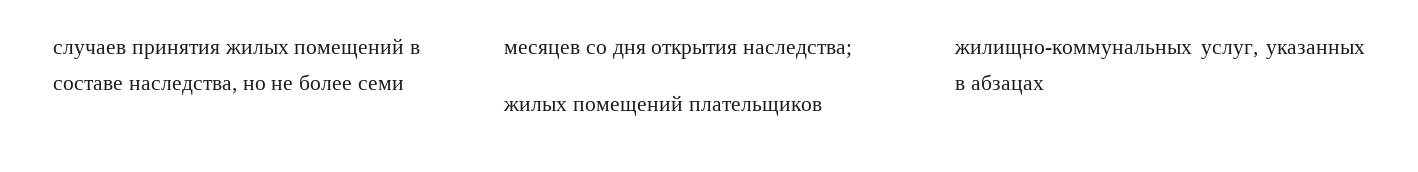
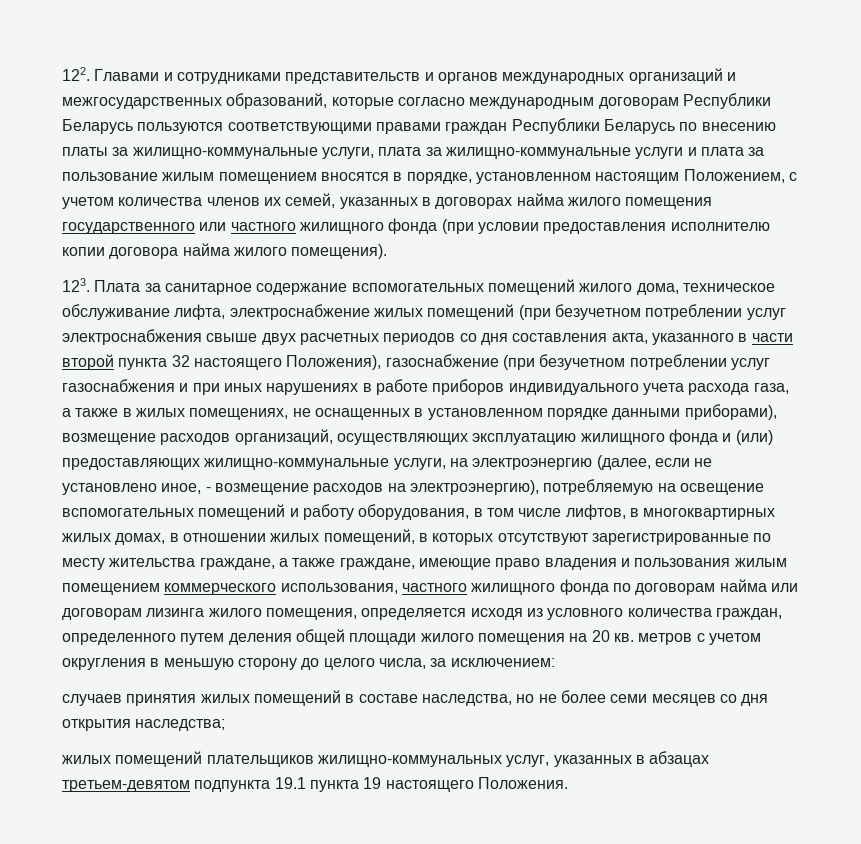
(53, 51) none -> [62,67,736,84] [62,93,771,109] [62,118,776,134] [62,147,765,159] [62,169,797,184] [62,193,713,209] [62,218,770,234] [62,243,388,259] [62,278,775,295] [62,304,786,320] [62,329,793,345] [62,354,770,370] [62,379,789,395] [62,404,777,420] [62,429,773,445] [62,455,713,470] [62,479,764,495] [62,504,776,520] [62,529,772,545] [62,558,787,570] [62,579,798,595] [62,608,782,620] [62,629,761,645] [62,658,555,670] 122. Главами и сотрудниками представительств и органов международных организаций и межгосударственных образований, которые согласно международным договорам Республики Беларусь пользуются соответствующими правами граждан Республики Беларусь по внесению платы за жилищно-коммунальные услуги, плата за жилищно-коммунальные услуги и плата за пользование жилым помещением вносятся в порядке, установленном настоящим Положением, с учетом количества членов их семей, указанных в договорах найма жилого помещения государственного или частного жилищного фонда (при условии предоставления исполнителю копии договора найма жилого помещения). // 123. Плата за санитарное содержание вспомогательных помещений жилого дома, техническое обслуживание лифта, электроснабжение жилых помещений (при безучетном потреблении услуг электроснабжения свыше двух расчетных периодов со дня составления акта, указанного в части второй пункта 32 настоящего Положения), газоснабжение (при безучетном потреблении услуг газоснабжения и при иных нарушениях в работе приборов индивидуального учета расхода газа, а также в жилых помещениях, не оснащенных в установленном порядке данными приборами), возмещение расходов организаций, осуществляющих эксплуатацию жилищного фонда и (или) предоставляющих жилищно-коммунальные услуги, на электроэнергию (далее, если не установлено иное, - возмещение расходов на электроэнергию), потребляемую на освещение вспомогательных помещений и работу оборудования, в том числе лифтов, в многоквартирных жилых домах, в отношении жилых помещений, в которых отсутствуют зарегистрированные по месту жительства граждане, а также граждане, имеющие право владения и пользования жилым помещением коммерческого использования, частного жилищного фонда по договорам найма или договорам лизинга жилого помещения, определяется исходя из условного количества граждан, определенного путем деления общей площади жилого помещения на 20 кв. метров с учетом округления в меньшую сторону до целого числа, за исключением: //
(1044, 84) none -> [62,777,568,792] третьем-девятом подпункта 19.1 пункта 19 настоящего Положения.

